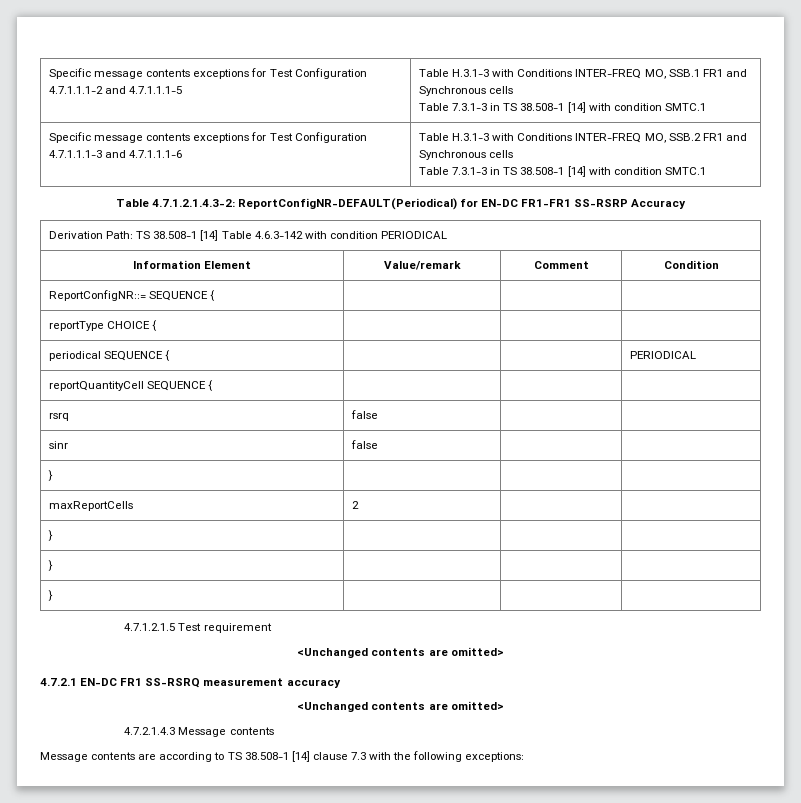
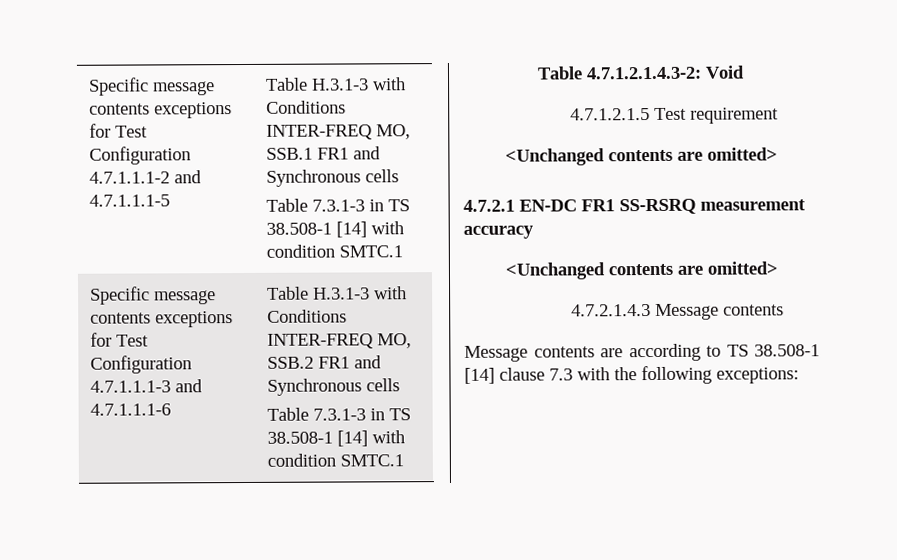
[237,198,687,210] [49,230,447,241] [132,260,252,269] [383,261,461,270] [533,261,589,269] [663,260,719,269] [49,290,216,301] [49,320,158,331] [49,350,171,361] [630,351,697,359] [49,380,214,391] [49,413,70,421] [351,410,379,419] [49,441,69,449] [351,440,379,449] [48,470,54,481] [49,501,134,511] [352,501,360,509] [48,530,54,541] [48,560,54,571] [48,590,54,601] ReportConfigNR-DEFAULT(Periodical) for EN-DC FR1-FR1 SS-RSRP Accuracy // Derivation Path: TS 38.508-1 [14] Table 4.6.3-142 with condition PERIODICAL // Information Element | Value/remark | Comment | Condition // ReportConfigNR::= SEQUENCE { | | | // reportType CHOICE { | | | // periodical SEQUENCE { | | | PERIODICAL // reportQuantityCell SEQUENCE { | | | // rsrq | false | | // sinr | false | | // } | | | // maxReportCells | 2 | | // } | | | // } | | | // } | | | -> [705,65,745,79] Void

